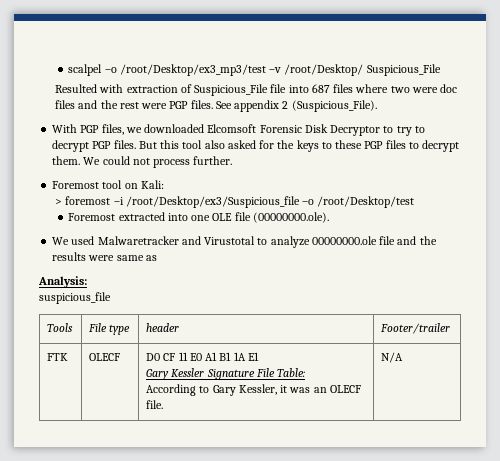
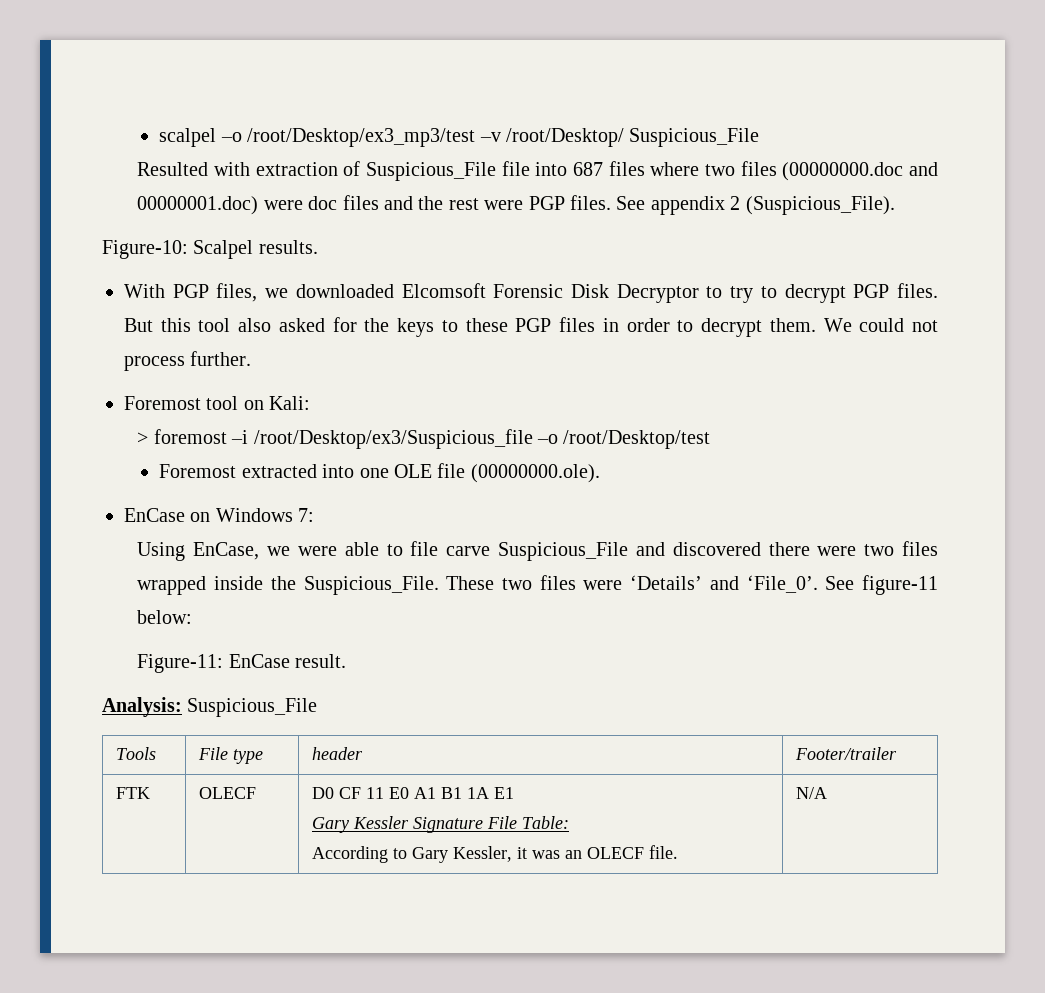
(410, 89) none -> [740,161,938,181] [137,196,259,215] files (00000000.doc and 00000001.doc)
(377, 106) none -> [102,240,318,259] // Figure-10: Scalpel results.
(406, 144) none -> [602,318,670,332] in order
[52,236,437,248] [52,252,157,261] We used Malwaretracker and Virustotal to analyze 00000000.ole file and the results were same as -> [124,508,315,522] [137,541,939,561] [137,575,939,595] [137,610,193,624] [137,654,347,673] EnCase on Windows 7: // Using EnCase, we were able to file carve Suspicious_File and discovered there were two files wrapped inside the Suspicious_File. These two files were ‘Details’ and ‘File_0’. See figure-11 below: // Figure-11: EnCase result.
[39,292,111,304] // suspicious_file -> [187,698,318,717] Suspicious_File

